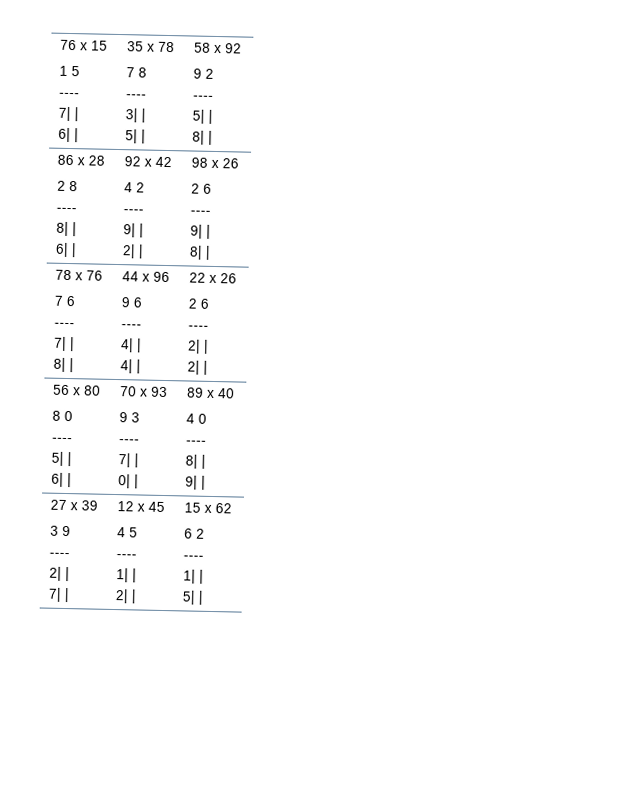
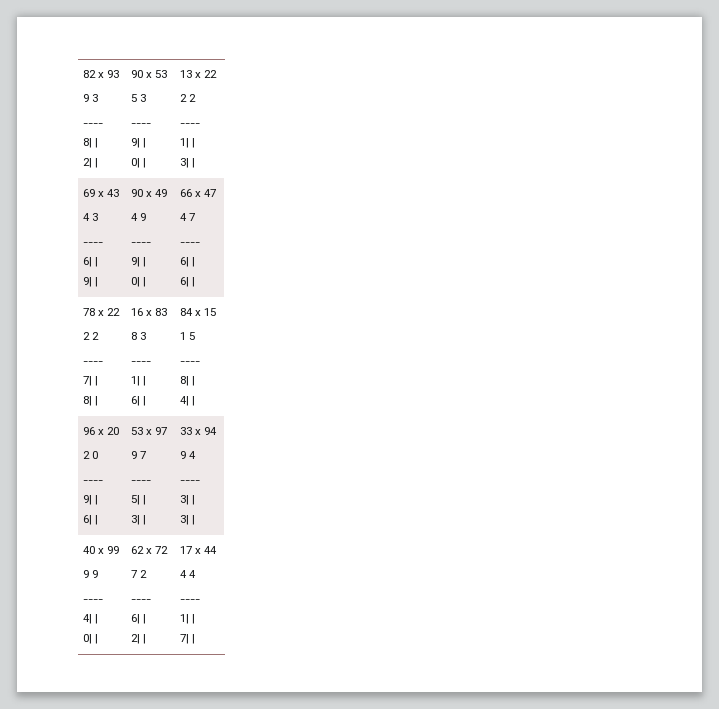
[59,39,108,51] [58,65,80,77] [58,92,80,98] [57,106,79,122] [57,127,79,143] [126,41,175,53] [125,67,147,78] [125,94,147,99] [124,108,146,123] [124,129,146,144] [193,42,242,54] [192,68,214,79] [192,95,214,100] [191,109,213,124] [191,130,213,145] [56,154,105,166] [56,180,78,192] [55,207,77,213] [55,221,77,237] [54,242,77,258] [123,156,172,168] [123,182,145,193] [122,209,144,214] [122,223,144,238] [121,244,144,259] [190,157,239,169] [190,183,212,194] [189,210,211,215] [189,224,211,239] [188,245,203,260] 76 x 15 // 1 5 // ---- // 7| | // 6| | | 35 x 78 // 7 8 // ---- // 3| | // 5| | | 58 x 92 // 9 2 // ---- // 5| | // 8| | // 86 x 28 // 2 8 // ---- // 8| | // 6| | | 92 x 42 // 4 2 // ---- // 9| | // 2| | | 98 x 26 // 2 6 // ---- // 9| | // 8| -> [82,70,120,78] [82,94,99,102] [82,123,103,126] [82,138,99,148] [82,158,99,168] [130,70,168,78] [130,94,147,102] [130,123,151,126] [130,138,147,148] [130,158,147,168] [179,70,218,78] [179,94,197,102] [179,123,200,126] [179,138,196,148] [179,158,196,168] [82,189,120,197] [82,213,99,221] [82,242,103,245] [82,257,99,267] [82,277,99,287] [130,189,168,197] [130,213,147,221] [130,242,151,245] [130,257,147,267] [130,277,147,287] [179,189,217,197] [179,213,196,221] [179,242,200,245] [179,257,196,267] [179,277,189,287] 82 x 93 // 9 3 // ---- // 8| | // 2| | | 90 x 53 // 5 3 // ---- // 9| | // 0| | | 13 x 22 // 2 2 // ---- // 1| | // 3| | // 69 x 43 // 4 3 // ---- // 6| | // 9| | | 90 x 49 // 4 9 // ---- // 9| | // 0| | | 66 x 47 // 4 7 // ---- // 6| | // 6|
[85,270,103,281] [53,295,76,307] 76 // 7 6 -> [107,308,121,316] [82,332,100,340] 22 // 2 2
[121,271,170,283] [120,297,143,308] 44 x 96 // 9 6 -> [130,308,168,316] [130,332,147,340] [130,361,151,364] [130,376,147,386] [130,396,147,406] [179,308,217,316] [179,332,196,340] [179,361,200,364] [179,376,196,386] [179,396,196,406] [82,427,120,435] [82,451,99,459] [82,480,103,483] [82,495,99,505] [82,515,99,525] [130,427,168,435] [130,451,147,459] [130,480,151,483] [130,495,147,505] [130,515,147,525] [179,427,218,435] [179,451,197,459] [179,480,200,483] [179,495,196,505] [179,515,196,525] [82,546,120,554] [82,570,99,578] 16 x 83 // 8 3 // ---- // 1| | // 6| | | 84 x 15 // 1 5 // ---- // 8| | // 4| | // 96 x 20 // 2 0 // ---- // 9| | // 6| | | 53 x 97 // 9 7 // ---- // 5| | // 3| | | 33 x 94 // 9 4 // ---- // 3| | // 3| | // 40 x 99 // 9 9
[119,359,141,374] [188,272,237,284] [187,298,210,309] [187,325,209,330] [186,339,209,354] [186,360,208,375] [52,384,101,396] [51,410,73,422] [51,437,73,443] [50,451,72,467] [50,472,72,488] [119,386,168,398] [118,412,140,423] [118,439,140,444] [117,453,139,468] [117,474,139,489] [186,387,235,399] [185,413,207,424] [185,440,207,445] [184,454,206,469] [184,475,206,490] [49,499,98,511] [49,525,71,537] [48,552,70,558] [48,566,70,582] [47,587,70,603] [116,501,165,513] [116,527,138,538] [115,554,137,559] [115,568,137,583] [114,589,137,604] [183,502,232,514] [183,528,205,539] [182,555,204,560] [182,569,204,584] [181,590,204,605] 4| | | 22 x 26 // 2 6 // ---- // 2| | // 2| | // 56 x 80 // 8 0 // ---- // 5| | // 6| | | 70 x 93 // 9 3 // ---- // 7| | // 0| | | 89 x 40 // 4 0 // ---- // 8| | // 9| | // 27 x 39 // 3 9 // ---- // 2| | // 7| | | 12 x 45 // 4 5 // ---- // 1| | // 2| | | 15 x 62 // 6 2 // ---- // 1| | // 5| | -> [82,634,99,644] [130,546,169,554] [130,570,148,578] [130,599,151,602] [130,614,147,624] [130,634,147,644] [179,546,218,554] [179,570,197,578] [179,599,200,602] [179,614,196,624] [179,634,196,644] 0| | | 62 x 72 // 7 2 // ---- // 6| | // 2| | | 17 x 44 // 4 4 // ---- // 1| | // 7| |

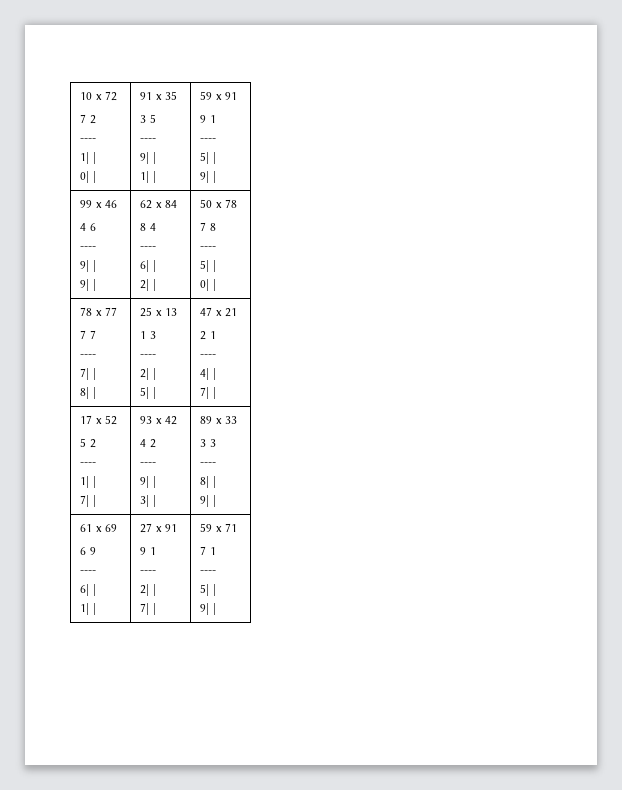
[82,70,120,78] [82,94,99,102] [82,123,103,126] [82,138,99,148] [82,158,99,168] [130,70,168,78] [130,94,147,102] [130,123,151,126] [130,138,147,148] [130,158,147,168] [179,70,218,78] [179,94,197,102] [179,123,200,126] [179,138,196,148] [179,158,196,168] [82,189,120,197] [82,213,99,221] [82,242,103,245] [82,257,99,267] [82,277,99,287] [130,189,168,197] [130,213,147,221] [130,242,151,245] [130,257,147,267] [130,277,147,287] [179,189,217,197] [179,213,196,221] [179,242,200,245] [179,257,196,267] [179,277,196,287] 82 x 93 // 9 3 // ---- // 8| | // 2| | | 90 x 53 // 5 3 // ---- // 9| | // 0| | | 13 x 22 // 2 2 // ---- // 1| | // 3| | // 69 x 43 // 4 3 // ---- // 6| | // 9| | | 90 x 49 // 4 9 // ---- // 9| | // 0| | | 66 x 47 // 4 7 // ---- // 6| | // 6| | -> [80,91,117,101] [80,114,96,124] [80,138,97,142] [80,152,96,164] [80,171,96,183] [140,91,177,100] [140,114,156,123] [140,138,157,142] [140,152,156,164] [140,171,156,183] [200,91,237,100] [200,115,216,123] [200,138,217,142] [200,152,216,164] [200,171,216,183] [80,200,117,208] [80,223,96,231] [80,246,97,250] [80,260,96,272] [80,279,96,291] [140,200,177,209] [140,223,156,231] [140,246,157,250] [140,260,156,272] [140,279,156,291] [200,199,237,208] [200,222,216,231] [200,246,217,250] [200,260,216,272] [200,279,216,291] 10 x 72 // 7 2 // ---- // 1| | // 0| | | 91 x 35 // 3 5 // ---- // 9| | // 1| | | 59 x 91 // 9 1 // ---- // 5| | // 9| | // 99 x 46 // 4 6 // ---- // 9| | // 9| | | 62 x 84 // 8 4 // ---- // 6| | // 2| | | 50 x 78 // 7 8 // ---- // 5| | // 0| |
[107,308,121,316] [82,332,100,340] 22 // 2 2 -> [104,307,117,316] [80,330,96,339] 77 // 7 7
[130,308,168,316] [130,332,147,340] [130,361,151,364] [130,376,147,386] [130,396,147,406] [179,308,217,316] [179,332,196,340] [179,361,200,364] [179,376,196,386] [179,396,196,406] [82,427,120,435] [82,451,99,459] [82,480,103,483] [82,495,99,505] [82,515,99,525] [130,427,168,435] [130,451,147,459] [130,480,151,483] [130,495,147,505] [130,515,147,525] [179,427,218,435] [179,451,197,459] [179,480,200,483] [179,495,196,505] [179,515,196,525] [82,546,120,554] [82,570,99,578] 16 x 83 // 8 3 // ---- // 1| | // 6| | | 84 x 15 // 1 5 // ---- // 8| | // 4| | // 96 x 20 // 2 0 // ---- // 9| | // 6| | | 53 x 97 // 9 7 // ---- // 5| | // 3| | | 33 x 94 // 9 4 // ---- // 3| | // 3| | // 40 x 99 // 9 9 -> [140,307,177,317] [140,331,156,339] [140,354,157,358] [140,368,156,380] [140,387,156,399] [200,307,237,317] [200,331,216,340] 25 x 13 // 1 3 // ---- // 2| | // 5| | | 47 x 21 // 2 1
[82,634,99,644] [130,546,169,554] [130,570,148,578] [130,599,151,602] [130,614,147,624] [130,634,147,644] [179,546,218,554] [179,570,197,578] 0| | | 62 x 72 // 7 2 // ---- // 6| | // 2| | | 17 x 44 // 4 4 -> [200,387,216,399] [80,415,117,425] [80,438,96,448] 7| | // 17 x 52 // 5 2
(196, 639) none -> [140,416,177,425] [140,439,156,448] [140,462,157,466] [140,476,156,488] [140,495,156,507] [200,416,237,424] [200,439,216,447] [200,462,217,466] [200,476,216,488] [200,495,216,507] [80,524,117,532] [80,547,96,555] [80,570,97,574] [80,584,96,596] [80,603,96,615] [140,523,177,533] [140,547,156,555] [140,570,157,574] [140,584,156,596] [140,603,156,615] [200,523,237,532] [200,546,216,555] [200,570,217,574] [200,584,216,596] [200,603,216,615] | 93 x 42 // 4 2 // ---- // 9| | // 3| | | 89 x 33 // 3 3 // ---- // 8| | // 9| | // 61 x 69 // 6 9 // ---- // 6| | // 1| | | 27 x 91 // 9 1 // ---- // 2| | // 7| | | 59 x 71 // 7 1 // ---- // 5| | // 9| |

